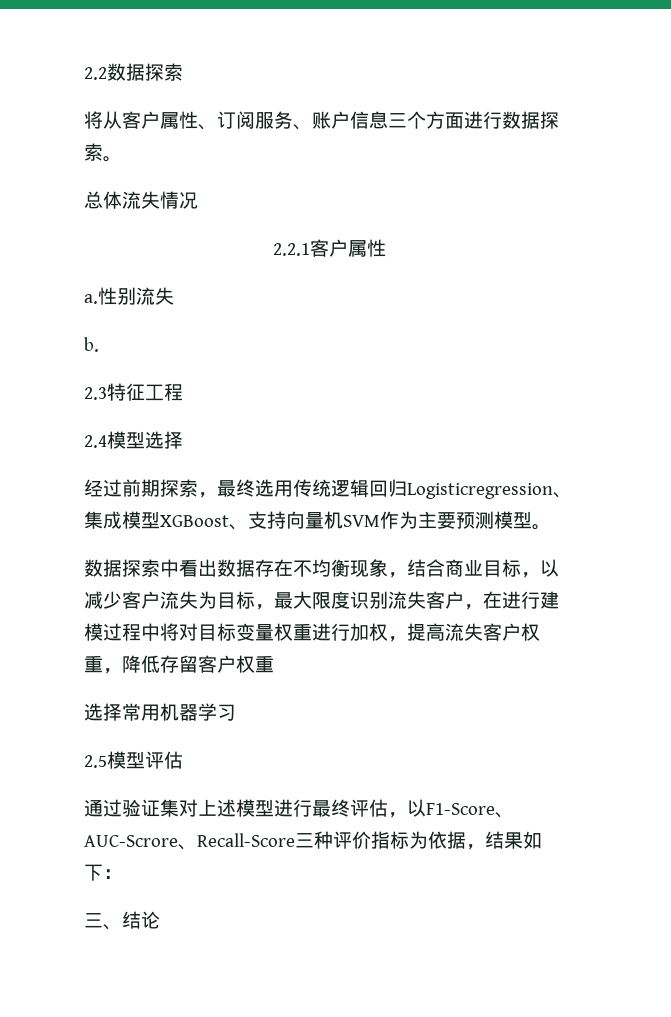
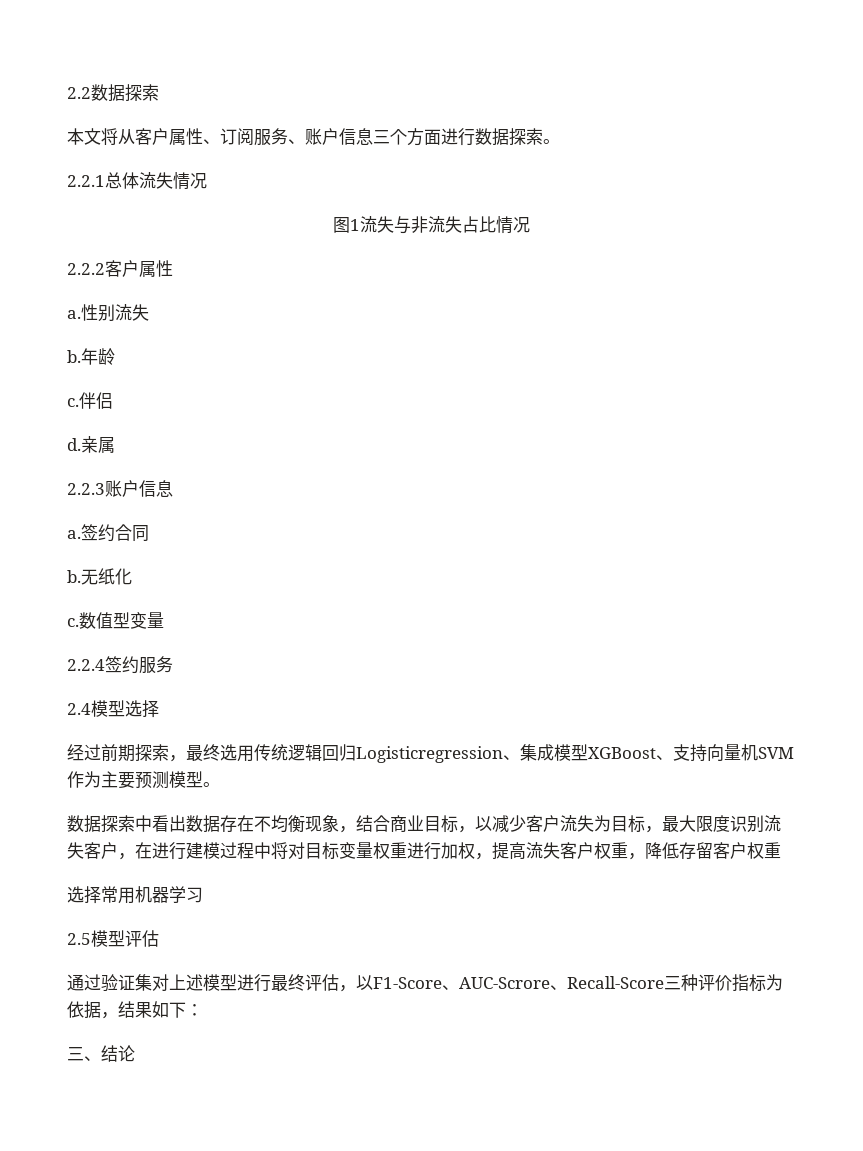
(183, 72) none -> [67,128,101,145] 本文
(122, 159) none -> [67,175,105,187] 2.2.1
[273,243,310,256] 2.2.1 -> [333,216,530,234] [67,263,105,275] 图1流失与非流失占比情况 // 2.2.2
[84,383,183,401] // 2.3特征工程 -> [81,348,115,365] [67,392,113,409] [67,436,115,453] [67,480,173,497] [67,524,149,542] [67,568,132,585] [67,612,164,629] [67,656,173,674] 年龄 // c.伴侣 // d.亲属 // 2.2.3账户信息 // a.签约合同 // b.无纸化 // c.数值型变量 // 2.2.4签约服务

